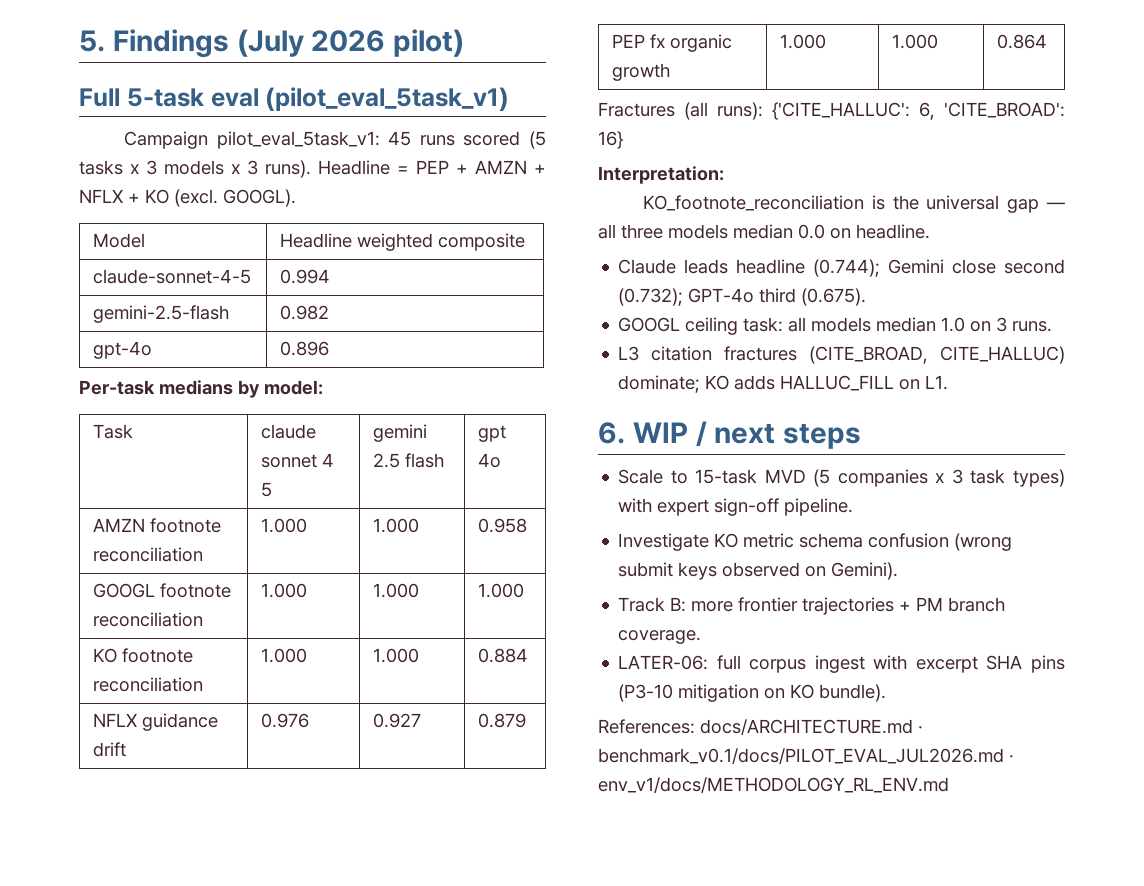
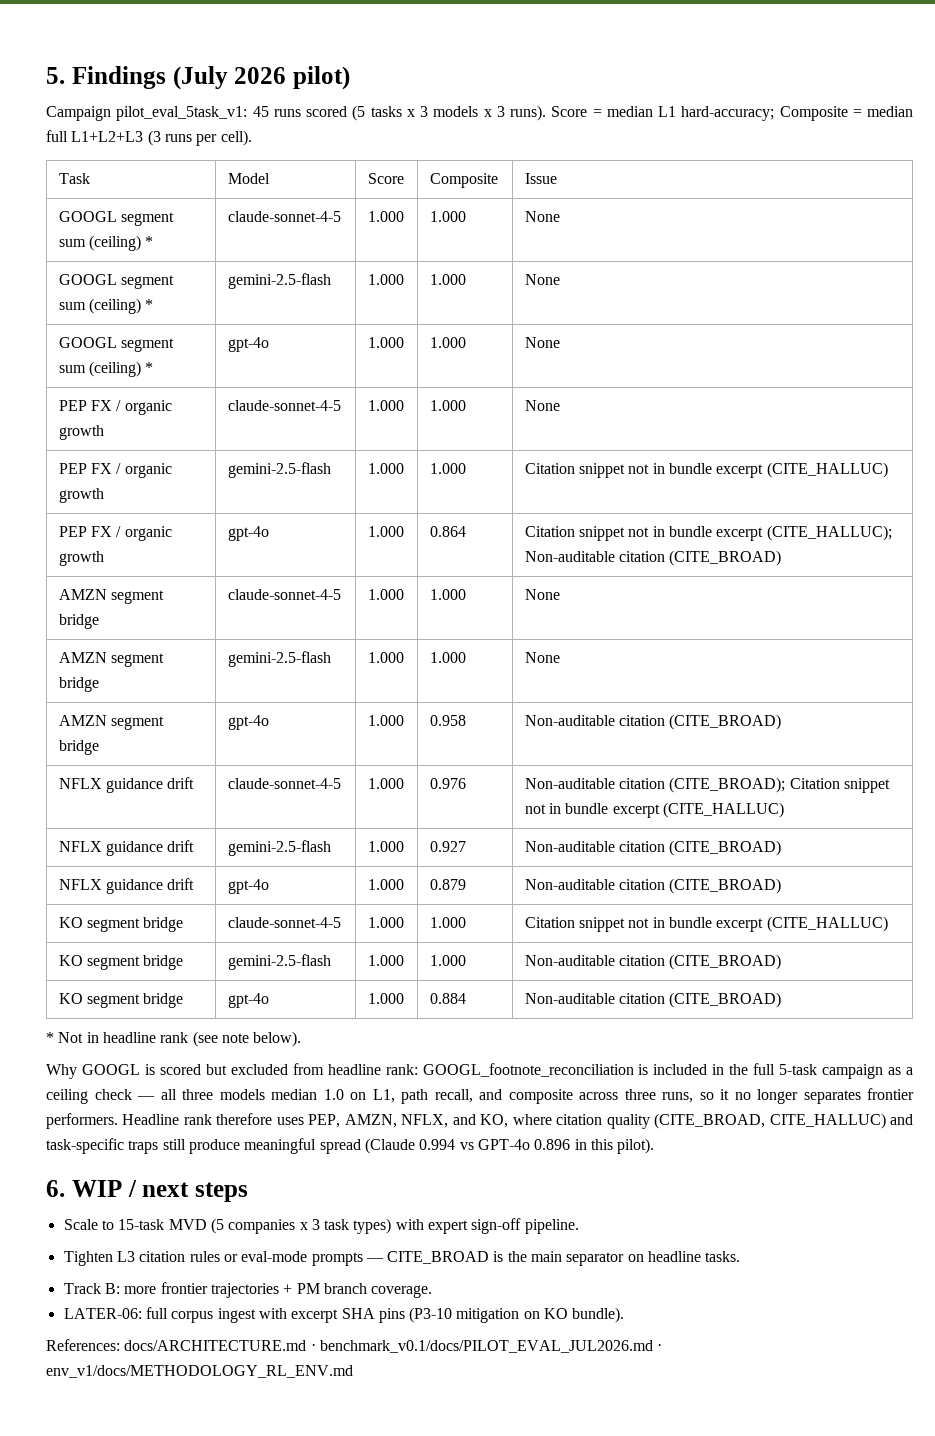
[79,87,510,111] // Full 5-task eval (pilot_eval_5task_v1) -> (350, 78) none
[318,160,546,175] [79,189,296,207] [93,233,146,248] [280,233,526,251] [93,269,252,284] [280,269,331,284] [93,305,230,323] [280,305,330,320] [93,341,153,359] [280,341,330,356] [79,380,323,398] [93,424,134,439] [261,424,317,439] [261,453,335,468] [261,482,273,497] [373,424,428,442] [373,453,445,468] [478,425,507,442] [478,453,502,468] [93,518,222,533] [93,547,204,562] [261,518,308,533] [373,518,420,533] [478,518,528,533] [93,583,232,598] [93,612,204,627] [261,583,308,598] [373,583,420,598] [478,583,525,598] [93,648,194,663] [93,677,204,692] [261,648,308,663] [373,648,420,663] [478,648,529,663] [93,713,219,731] [93,742,127,757] Headline = PEP + AMZN + NFLX + KO (excl. GOOGL). // Model | Headline weighted composite // claude-sonnet-4-5 | 0.994 // gemini-2.5-flash | 0.982 // gpt-4o | 0.896 // Per-task medians by model: // Task | claude sonnet 4 5 | gemini 2.5 flash | gpt 4o // AMZN footnote reconciliation | 1.000 | 1.000 | 0.958 // GOOGL footnote reconciliation | 1.000 | 1.000 | 1.000 // KO footnote reconciliation | 1.000 | 1.000 | 0.884 // NFLX guidance drift -> [551,106,913,121] [46,130,252,146] [58,173,90,184] [227,173,270,184] [367,173,404,184] [429,173,498,188] [524,173,557,184] [58,211,175,226] [58,235,154,251] [227,211,341,222] [367,211,404,222] [429,211,466,222] [524,211,560,222] [58,274,175,289] [58,298,154,314] [227,273,331,289] [367,274,404,285] [429,274,466,285] [524,274,560,285] [58,337,175,352] [58,361,154,377] [227,337,269,352] [367,337,404,348] [429,337,466,348] [524,337,560,348] [58,400,172,415] [58,425,104,440] [227,400,341,411] [367,400,404,411] [429,400,466,411] [524,400,560,411] [58,463,172,478] [58,488,104,503] [227,462,331,478] [367,463,404,474] [429,463,466,474] [524,462,888,478] [58,526,172,541] [58,551,104,566] [227,526,269,541] [367,526,404,537] [429,526,466,537] [524,525,892,541] [524,550,782,566] [58,589,165,604] [58,614,99,629] [227,589,341,600] [367,589,404,600] [429,589,466,600] [524,589,560,600] [58,652,165,667] [58,677,99,692] [227,651,331,667] [367,652,404,663] [429,652,466,663] [524,652,560,663] [58,715,165,730] [58,740,99,755] [227,715,269,730] [367,715,404,726] [429,715,466,726] [524,714,782,730] [58,777,195,793] [227,778,341,789] [367,778,404,789] Score = median L1 hard-accuracy; Composite = median full L1+L2+L3 (3 runs per cell). // Task | Model | Score | Composite | Issue // GOOGL segment sum (ceiling) * | claude-sonnet-4-5 | 1.000 | 1.000 | None // GOOGL segment sum (ceiling) * | gemini-2.5-flash | 1.000 | 1.000 | None // GOOGL segment sum (ceiling) * | gpt-4o | 1.000 | 1.000 | None // PEP FX / organic growth | claude-sonnet-4-5 | 1.000 | 1.000 | None // PEP FX / organic growth | gemini-2.5-flash | 1.000 | 1.000 | Citation snippet not in bundle excerpt (CITE_HALLUC) // PEP FX / organic growth | gpt-4o | 1.000 | 0.864 | Citation snippet not in bundle excerpt (CITE_HALLUC); Non-auditable citation (CITE_BROAD) // AMZN segment bridge | claude-sonnet-4-5 | 1.000 | 1.000 | None // AMZN segment bridge | gemini-2.5-flash | 1.000 | 1.000 | None // AMZN segment bridge | gpt-4o | 1.000 | 0.958 | Non-auditable citation (CITE_BROAD) // NFLX guidance drift | claude-sonnet-4-5 | 1.000
[373,713,422,728] [478,713,527,728] [612,34,733,52] [612,63,671,81] [780,34,827,49] [892,34,939,49] [997,34,1048,49] [598,102,1065,120] [598,131,623,149] [598,166,724,184] [642,195,1040,213] 0.927 | 0.879 // PEP fx organic growth | 1.000 | 1.000 | 0.864 // Fractures (all runs): {'CITE_HALLUC': 6, 'CITE_BROAD': 16} // Interpretation: // KO_footnote_reconciliation is the universal gap -> [524,777,891,793] [524,802,785,818] [58,840,195,856] [227,840,331,856] [367,841,404,852] [429,841,466,852] [524,840,782,856] [58,878,195,894] [227,879,269,894] [367,879,404,890] [429,879,466,890] [524,878,782,894] [58,917,184,932] [227,917,341,928] [367,917,404,928] [429,917,466,928] [524,916,888,932] [58,955,184,970] [227,954,331,970] [367,955,404,966] [429,955,466,966] [524,954,782,970] [58,993,184,1008] [227,993,269,1008] [367,993,404,1004] [429,993,466,1004] [524,992,782,1008] [46,1031,302,1047] [46,1063,914,1079] [46,1089,132,1104] Non-auditable citation (CITE_BROAD); Citation snippet not in bundle excerpt (CITE_HALLUC) // NFLX guidance drift | gemini-2.5-flash | 1.000 | 0.927 | Non-auditable citation (CITE_BROAD) // NFLX guidance drift | gpt-4o | 1.000 | 0.879 | Non-auditable citation (CITE_BROAD) // KO segment bridge | claude-sonnet-4-5 | 1.000 | 1.000 | Citation snippet not in bundle excerpt (CITE_HALLUC) // KO segment bridge | gemini-2.5-flash | 1.000 | 1.000 | Non-auditable citation (CITE_BROAD) // KO segment bridge | gpt-4o | 1.000 | 0.884 | Non-auditable citation (CITE_BROAD) // * Not in headline rank (see note below). // Why GOOGL is scored but excluded from headline rank: GOOGL_footnote_reconciliation is included in the full 5-task campaign as a ceiling check
[798,224,930,239] [618,259,1065,277] [618,288,867,306] [618,317,1053,335] [618,346,1065,364] [618,375,949,393] 0.0 on headline. // Claude leads headline (0.744); Gemini close second (0.732); GPT-4o third (0.675). // GOOGL ceiling task: all models median 1.0 on 3 runs. // L3 citation fractures (CITE_BROAD, CITE_HALLUC) dominate; KO adds HALLUC_FILL on L1. -> [323,1088,914,1104] [46,1113,914,1129] [46,1138,655,1154] 1.0 on L1, path recall, and composite across three runs, so it no longer separates frontier performers. Headline rank therefore uses PEP, AMZN, NFLX, and KO, where citation quality (CITE_BROAD, CITE_HALLUC) and task-specific traps still produce meaningful spread (Claude 0.994 vs GPT-4o 0.896 in this pilot).
[618,533,1013,551] [618,562,899,580] Investigate KO metric schema confusion (wrong submit keys observed on Gemini). -> [63,1251,741,1266] Tighten L3 citation rules or eval-mode prompts — CITE_BROAD is the main separator on headline tasks.

